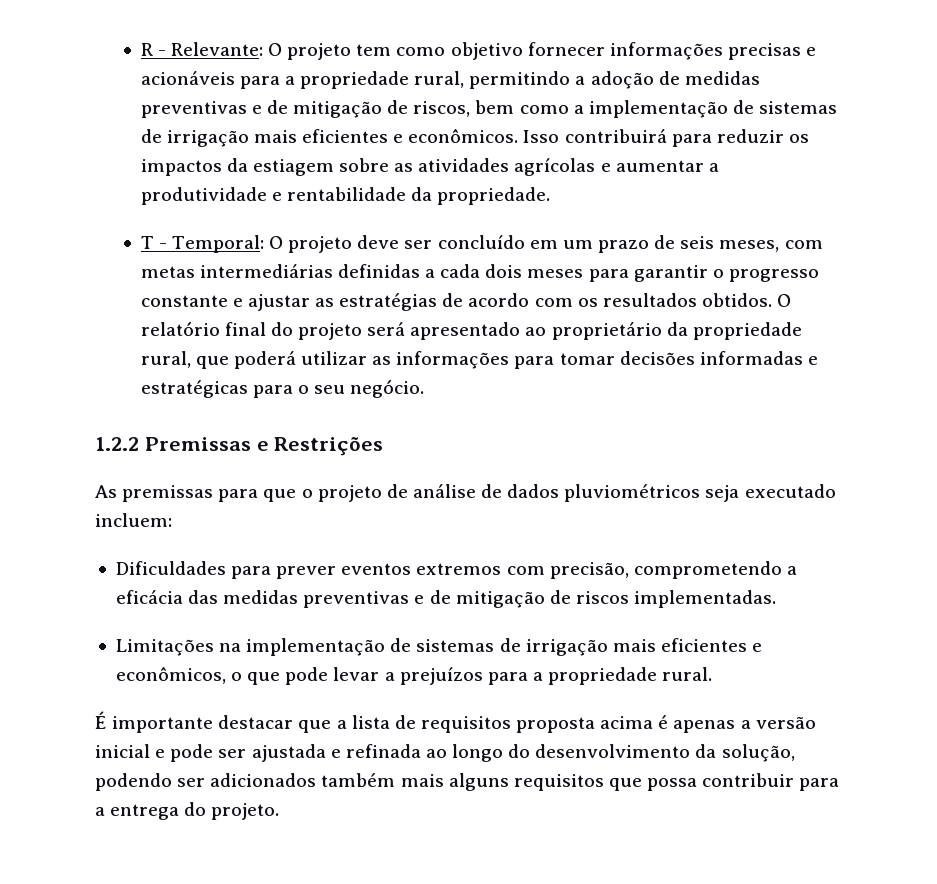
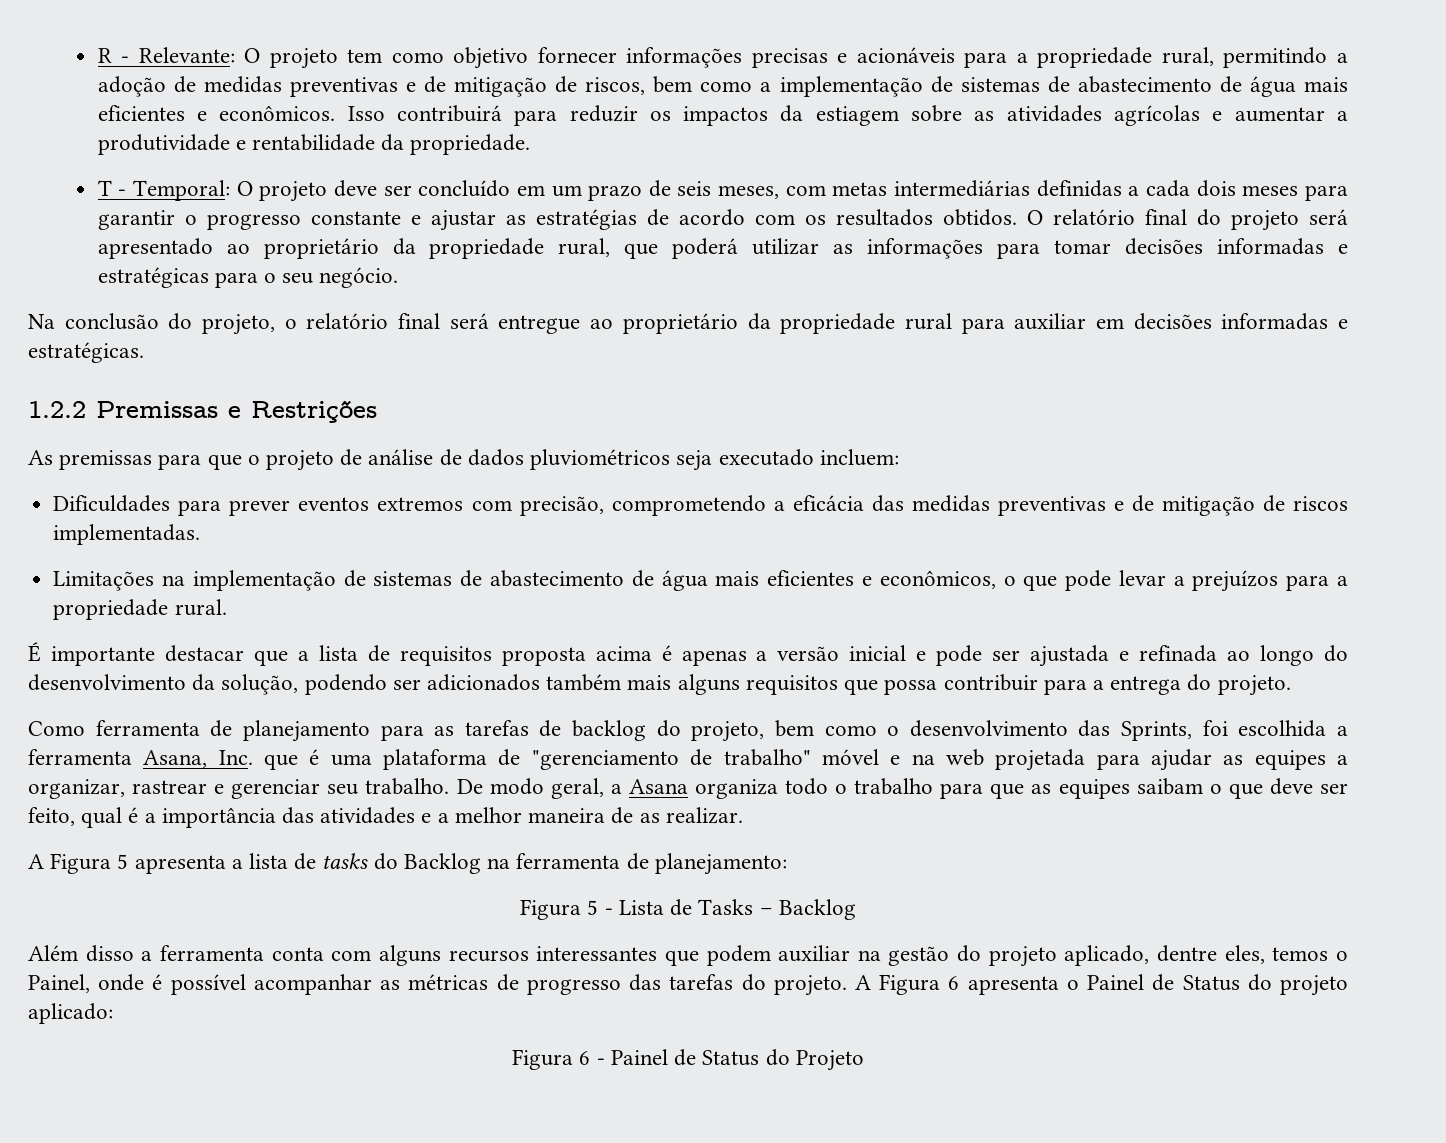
[166,130,249,147] irrigação -> [1077,76,1296,97] abastecimento de água
(425, 388) none -> [28,313,1349,335] [28,342,144,363] // Na conclusão do projeto, o relatório final será entregue ao proprietário da propriedade rural para auxiliar em decisões informadas e estratégicas.
[525,639,608,656] irrigação -> [490,570,708,591] abastecimento de água
(280, 811) none -> [28,720,1348,742] [28,749,1348,771] [28,778,1348,799] [28,807,743,828] [28,853,787,875] [520,899,856,920] [28,945,1349,967] [28,974,1349,996] [28,1003,113,1024] [512,1049,864,1071] // Como ferramenta de planejamento para as tarefas de backlog do projeto, bem como o desenvolvimento das Sprints, foi escolhida a ferramenta Asana, Inc. que é uma plataforma de "gerenciamento de trabalho" móvel e na web projetada para ajudar as equipes a organizar, rastrear e gerenciar seu trabalho. De modo geral, a Asana organiza todo o trabalho para que as equipes saibam o que deve ser feito, qual é a importância das atividades e a melhor maneira de as realizar. // A Figura 5 apresenta a lista de tasks do Backlog na ferramenta de planejamento: // Figura 5 - Lista de Tasks – Backlog // Além disso a ferramenta conta com alguns recursos interessantes que podem auxiliar na gestão do projeto aplicado, dentre eles, temos o Painel, onde é possível acompanhar as métricas de progresso das tarefas do projeto. A Figura 6 apresenta o Painel de Status do projeto aplicado: // Figura 6 - Painel de Status do Projeto

